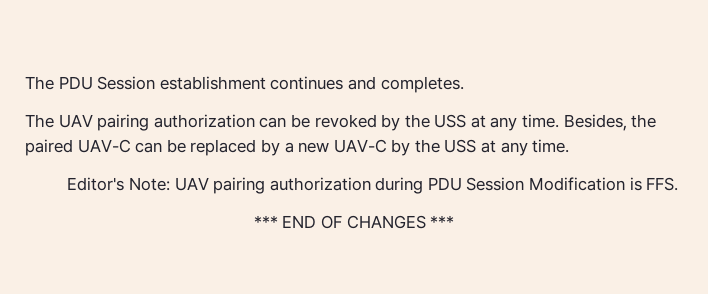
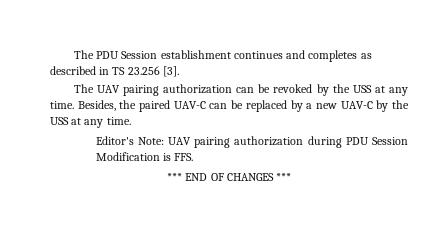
[380,76,464,93] completes. -> [308,50,372,62] [50,66,179,77] completes as described in TS 23.256 [3].

